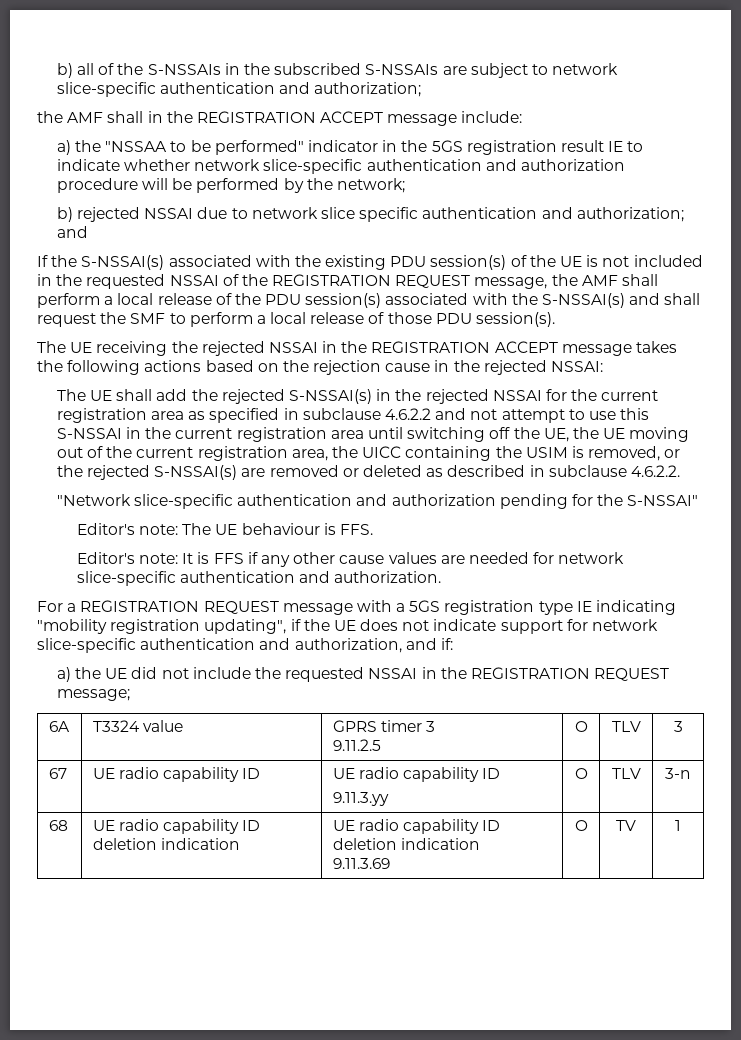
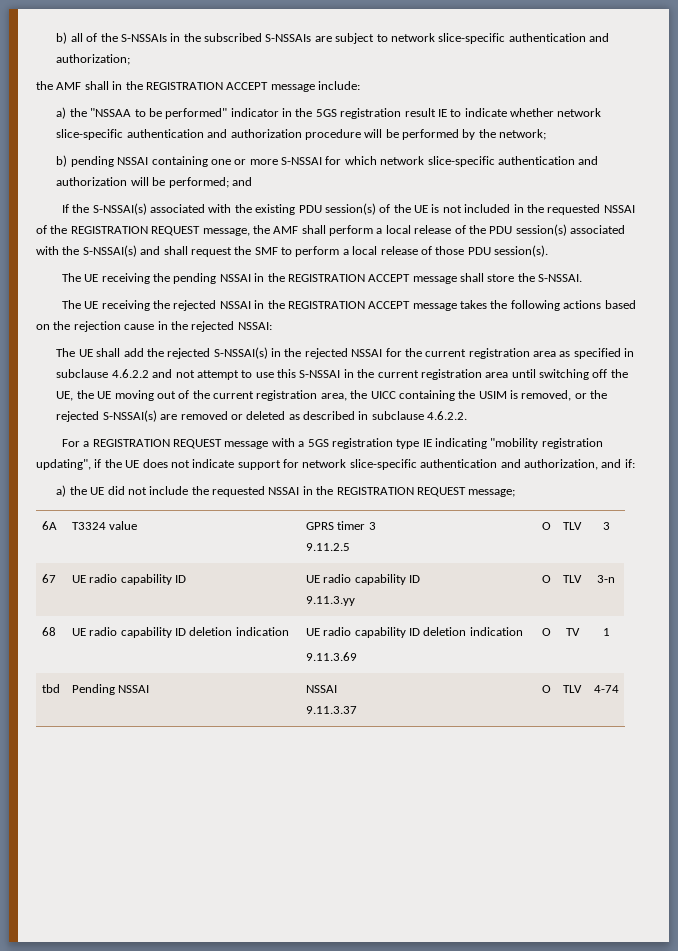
[77,207,684,222] rejected NSSAI due to network slice specific authentication and authorization; -> [70,156,599,167] [56,177,229,188] pending NSSAI containing one or more S-NSSAI for which network slice-specific authentication and authorization will be performed;
(556, 319) none -> [61,273,583,284] // The UE receiving the pending NSSAI in the REGISTRATION ACCEPT message shall store the S-NSSAI.
[56,494,699,509] [76,523,373,535] [76,552,625,567] [76,571,442,586] // "Network slice-specific authentication and authorization pending for the S-NSSAI" // Editor's note: The UE behaviour is FFS. // Editor's note: It is FFS if any other cause values are needed for network slice-specific authentication and authorization. -> (468, 415) none
(681, 825) none -> [41,684,60,693] [71,684,150,695] [305,685,337,693] [305,706,357,714] [541,685,551,693] [563,685,582,693] [593,685,619,693] // tbd | Pending NSSAI | NSSAI // 9.11.3.37 | O | TLV | 4-74

